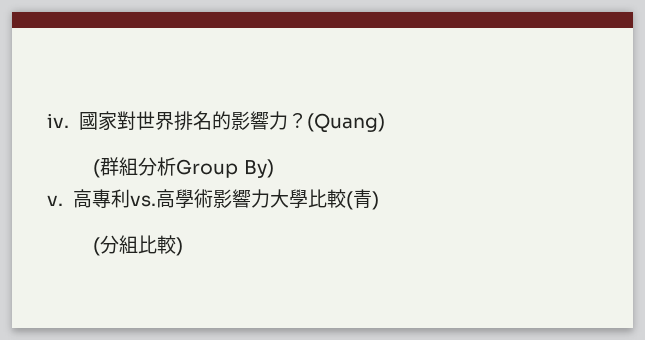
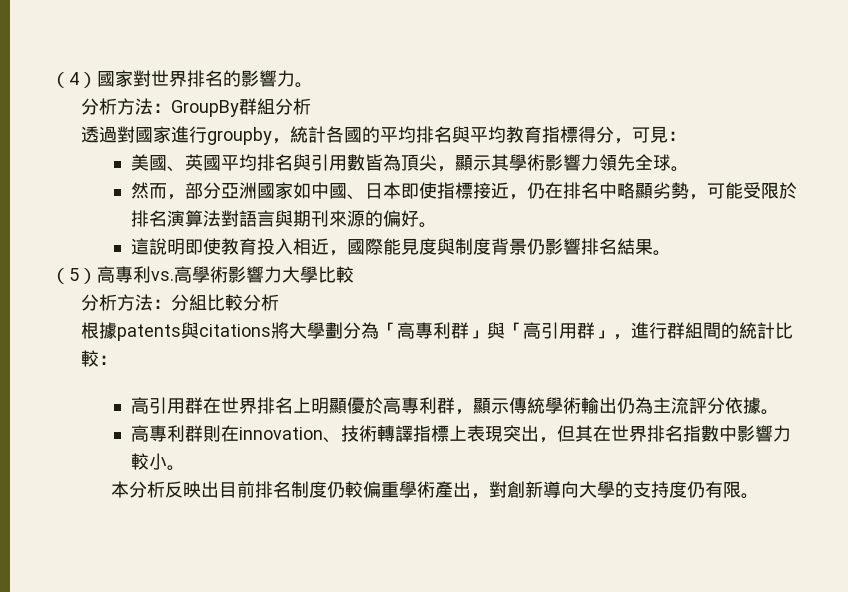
[47,113,69,128] iv. -> [51,72,97,88] （4）
[287,113,385,133] [93,157,274,178] [47,195,63,206] ？(Quang) // (群組分析Group By) // v. -> [295,82,313,88] [80,98,311,117] [80,126,686,145] [130,154,689,172] [130,182,797,200] [130,210,437,228] [130,238,671,256] [51,268,97,284] 。 // 分析方法：GroupBy群組分析 // 透過對國家進行groupby，統計各國的平均排名與平均教育指標得分，可見： // 美國、英國平均排名與引用數皆為頂尖，顯示其學術影響力領先全球。 // 然而，部分亞洲國家如中國、日本即使指標接近，仍在排名中略顯劣勢，可能受限於排名演算法對語言與期刊來源的偏好。 // 這說明即使教育投入相近，國際能見度與制度背景仍影響排名結果。 // （5）
[345,189,379,210] [93,235,184,256] (青) // (分組比較) -> [80,294,279,311] [80,322,793,341] [80,350,117,367] [130,397,779,415] [130,425,791,443] [130,453,185,471] [110,481,759,499] // 分析方法：分組比較分析 // 根據patents與citations將大學劃分為「高專利群」與「高引用群」，進行群組間的統計比較： // 高引用群在世界排名上明顯優於高專利群，顯示傳統學術輸出仍為主流評分依據。 // 高專利群則在innovation、技術轉譯指標上表現突出，但其在世界排名指數中影響力較小。 // 本分析反映出目前排名制度仍較偏重學術產出，對創新導向大學的支持度仍有限。

